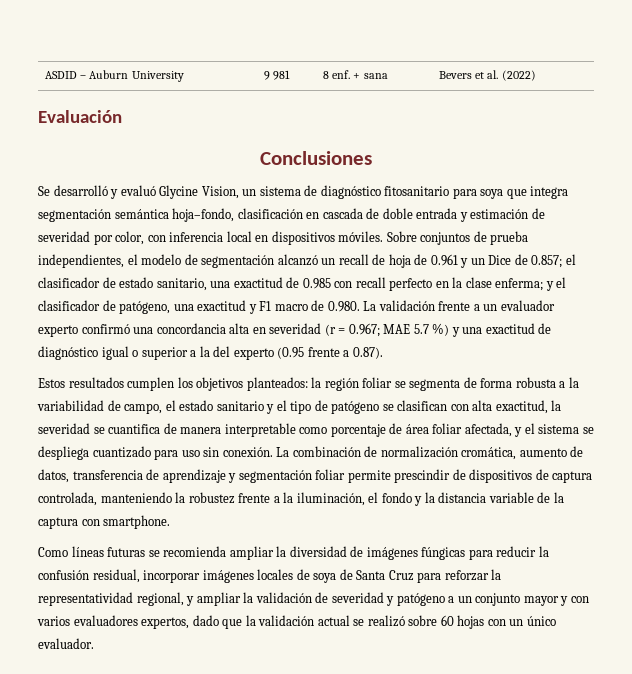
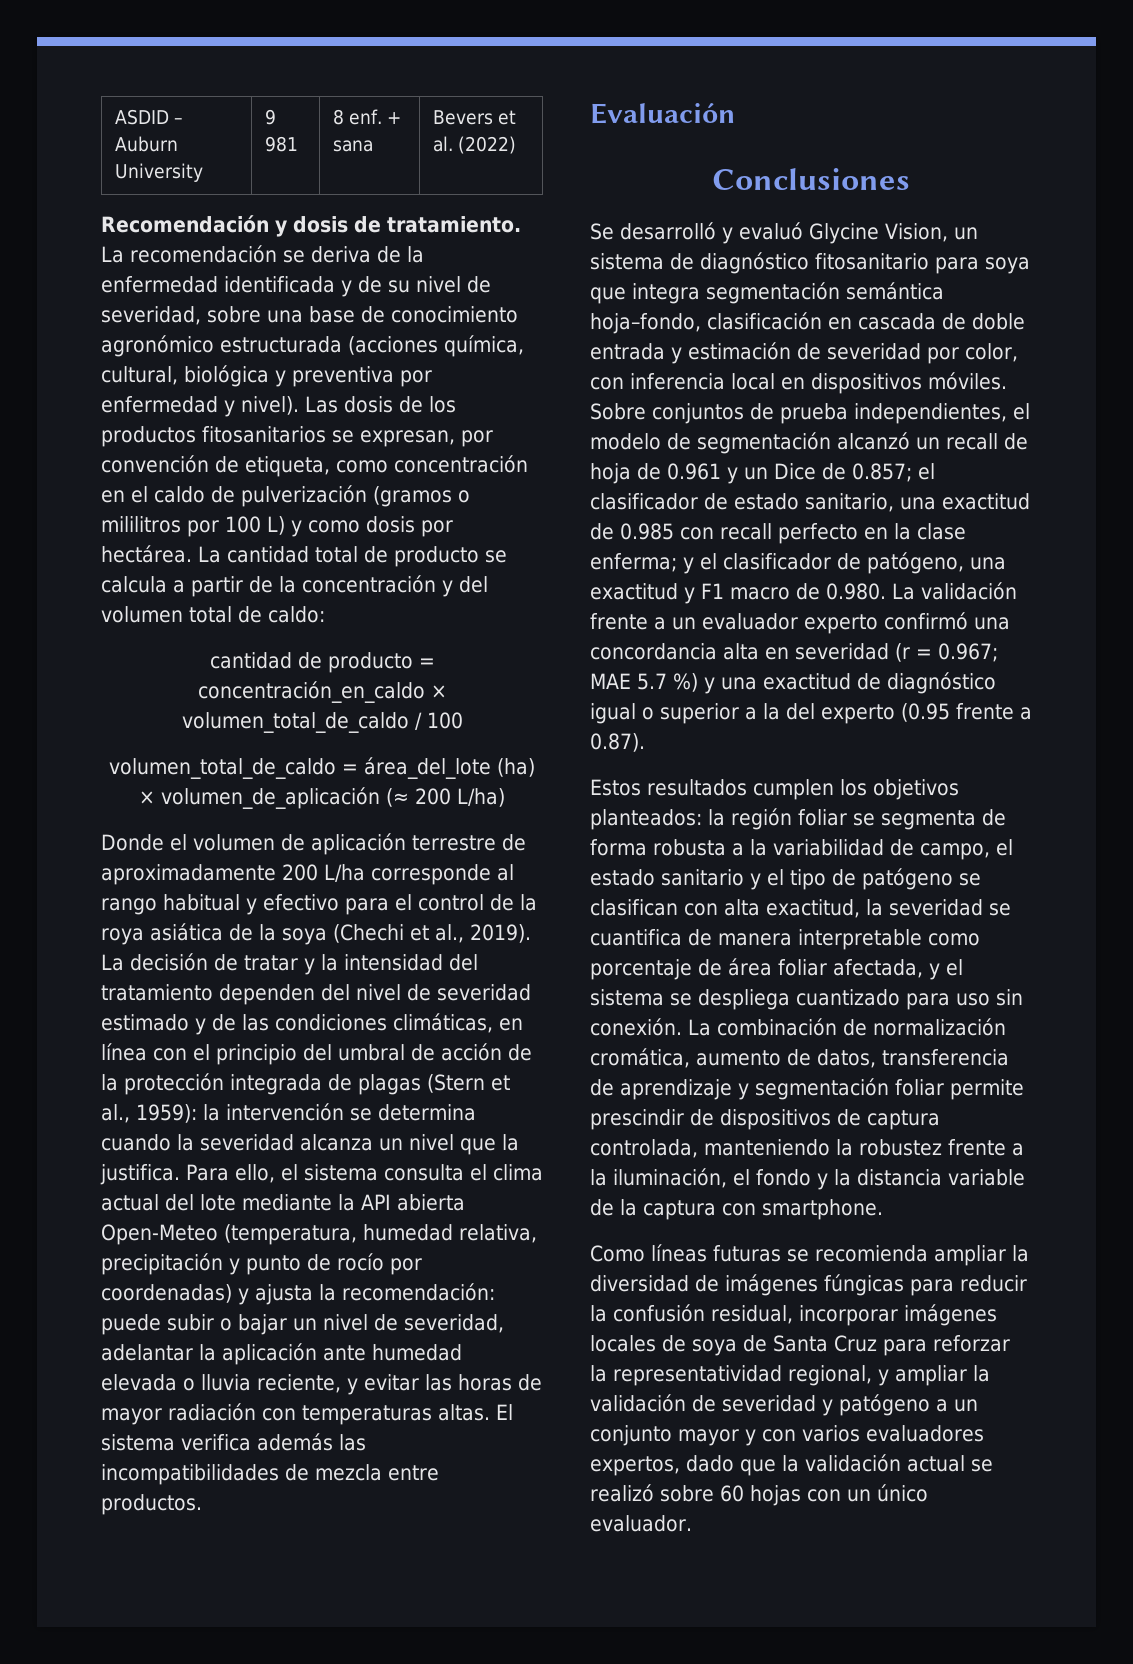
(536, 75) none -> [101,215,521,237] [101,245,424,263] [101,276,491,297] [101,306,518,325] [101,335,524,357] [101,365,432,387] [101,396,456,417] [101,426,493,447] [101,455,528,477] [101,485,470,507] [101,516,453,537] [101,545,507,567] [101,575,488,597] [101,606,325,623] [209,652,435,673] [197,681,447,703] [181,712,463,733] [109,757,535,779] [139,787,505,809] [101,833,526,855] [101,864,514,885] [101,894,537,915] [101,923,531,945] [101,953,478,975] [101,984,531,1005] [101,1013,523,1035] [101,1043,532,1065] [101,1073,510,1095] [101,1103,476,1123] [101,1134,519,1155] [100,1164,543,1185] [101,1194,465,1211] [101,1224,537,1245] [101,1253,422,1275] [101,1283,495,1305] [101,1314,504,1335] [101,1343,462,1365] [101,1374,542,1395] [101,1403,513,1425] [101,1433,366,1451] [101,1464,439,1485] [101,1494,202,1515] // Recomendación y dosis de tratamiento. La recomendación se deriva de la enfermedad identificada y de su nivel de severidad, sobre una base de conocimiento agronómico estructurada (acciones química, cultural, biológica y preventiva por enfermedad y nivel). Las dosis de los productos fitosanitarios se expresan, por convención de etiqueta, como concentración en el caldo de pulverización (gramos o mililitros por 100 L) y como dosis por hectárea. La cantidad total de producto se calcula a partir de la concentración y del volumen total de caldo: // cantidad de producto = concentración_en_caldo × volumen_total_de_caldo / 100 // volumen_total_de_caldo = área_del_lote (ha) × volumen_de_aplicación (≈ 200 L/ha) // Donde el volumen de aplicación terrestre de aproximadamente 200 L/ha corresponde al rango habitual y efectivo para el control de la roya asiática de la soya (Chechi et al., 2019). La decisión de tratar y la intensidad del tratamiento dependen del nivel de severidad estimado y de las condiciones climáticas, en línea con el principio del umbral de acción de la protección integrada de plagas (Stern et al., 1959): la intervención se determina cuando la severidad alcanza un nivel que la justifica. Para ello, el sistema consulta el clima actual del lote mediante la API abierta Open-Meteo (temperatura, humedad relativa, precipitación y punto de rocío por coordenadas) y ajusta la recomendación: puede subir o bajar un nivel de severidad, adelantar la aplicación ante humedad elevada o lluvia reciente, y evitar las horas de mayor radiación con temperaturas altas. El sistema verifica además las incompatibilidades de mezcla entre productos.

